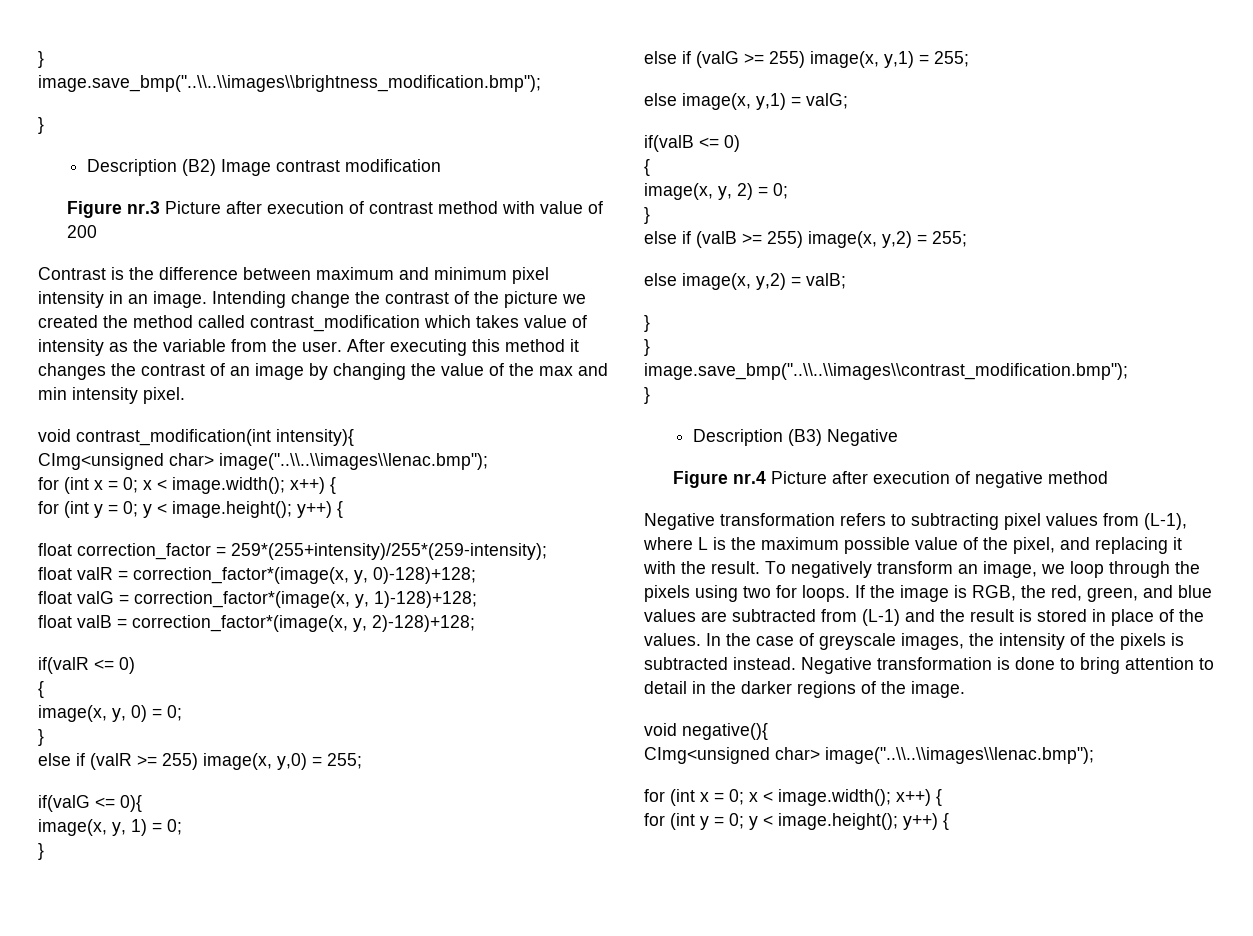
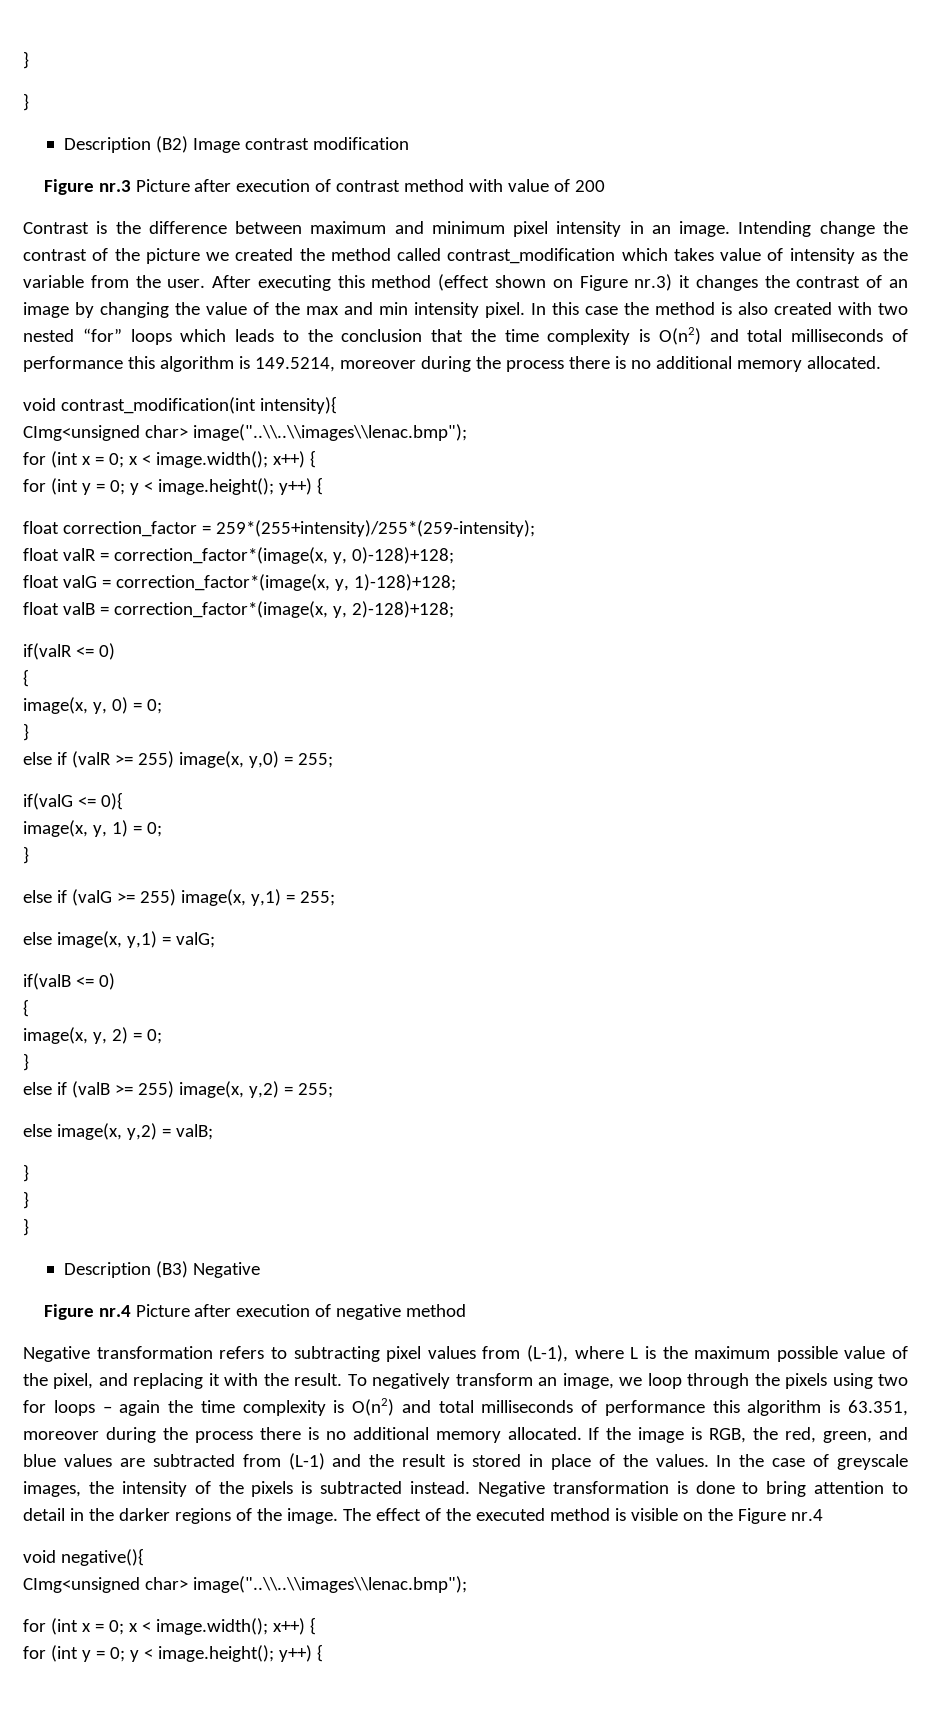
[38,51,44,68] [38,75,541,92] } // image.save_bmp("..\\..\\images\\brightness_modification.bmp"); -> [23,51,29,69] }
(565, 345) none -> [438,274,673,291] (effect shown on Figure nr.3)
(185, 395) none -> [531,302,908,315] [23,327,908,345] [23,356,881,372] In this case the method is also created with two nested “for” loops which leads to the conclusion that the time complexity is O(n2) and total milliseconds of performance this algorithm is 149.5214, moreover during the process there is no additional memory allocated.
[644,363,1128,380] // image.save_bmp("..\\..\\images\\contrast_modification.bmp"); -> (29, 1200) none
[802,585,850,602] loops. -> [53,1398,908,1416] [23,1427,582,1443] loops – again the time complexity is O(n2) and total milliseconds of performance this algorithm is 63.351, moreover during the process there is no additional memory allocated.
(965, 689) none -> [342,1508,823,1524] The effect of the executed method is visible on the Figure nr.4

